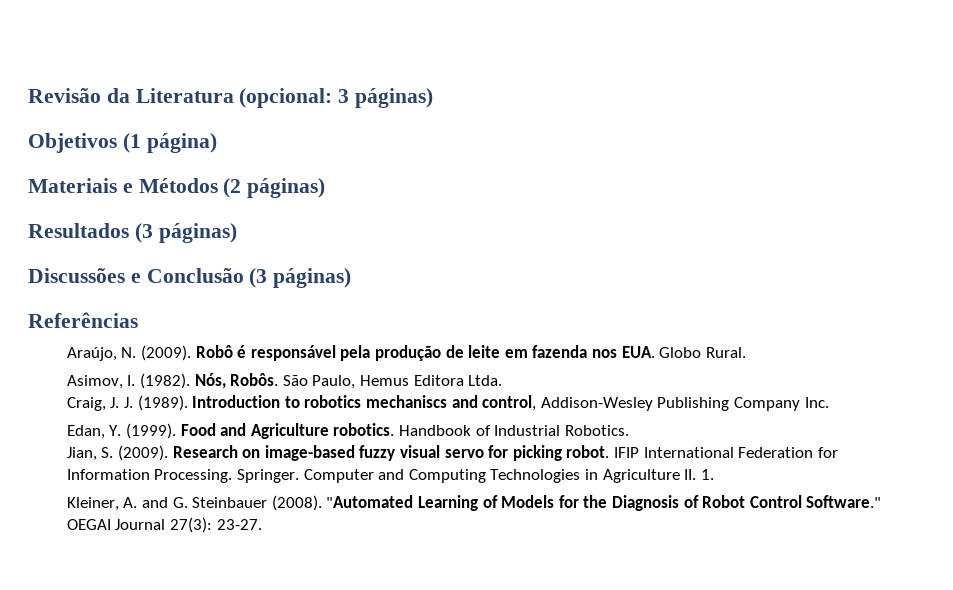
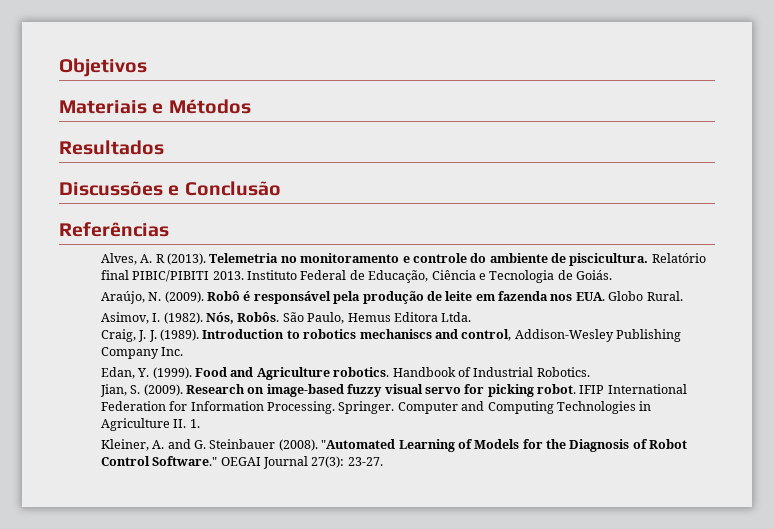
[28,88,434,108] Revisão da Literatura (opcional: 3 páginas) // -> (59, 67) none
[122,133,217,153] (1 página) -> (147, 67) none
[223,178,326,198] (2 páginas) -> (251, 106) none
[134,223,237,243] (3 páginas) -> (164, 147) none
[249,268,352,288] (3 páginas) -> (281, 188) none
(138, 320) none -> [100,253,706,266] [100,270,613,283] // Alves, A. R (2013). Telemetria no monitoramento e controle do ambiente de piscicultura. Relatório final PIBIC/PIBITI 2013. Instituto Federal de Educação, Ciência e Tecnologia de Goiás.

